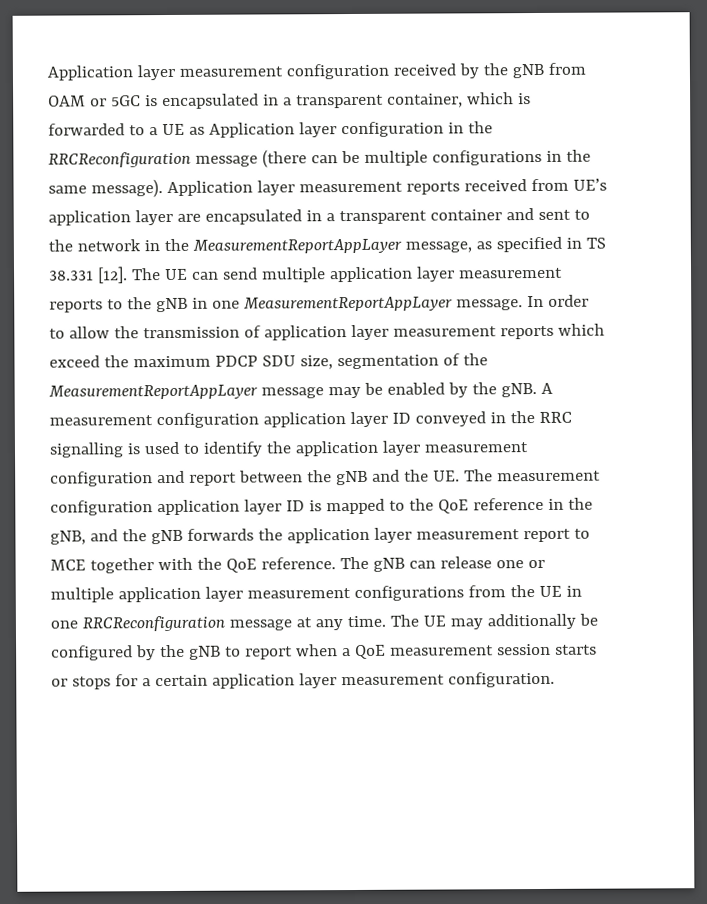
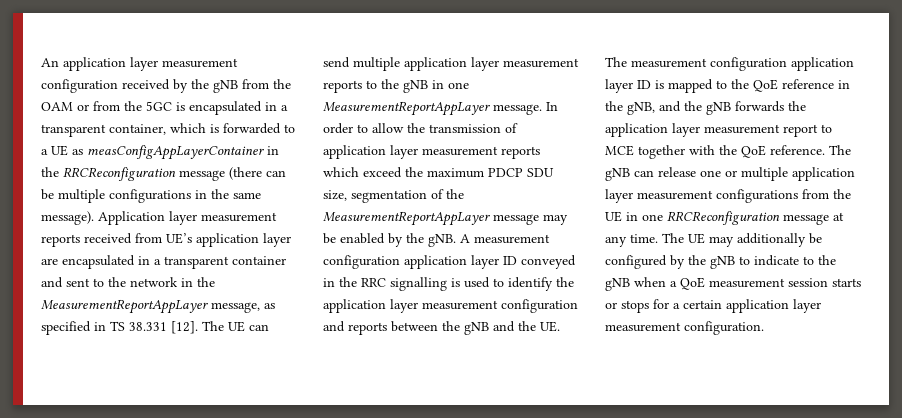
[47,65,133,81] Application -> [41,57,126,71] An application
(586, 68) none -> [273,79,291,89] the
(107, 102) none -> [93,101,142,111] from the
[208,121,444,138] Application layer configuration -> [87,145,264,160] measConfigAppLayerContainer
[188,472,237,486] report -> [348,322,387,335] reports
[244,646,293,660] report -> [754,255,836,266] [605,278,630,291] indicate to the gNB

